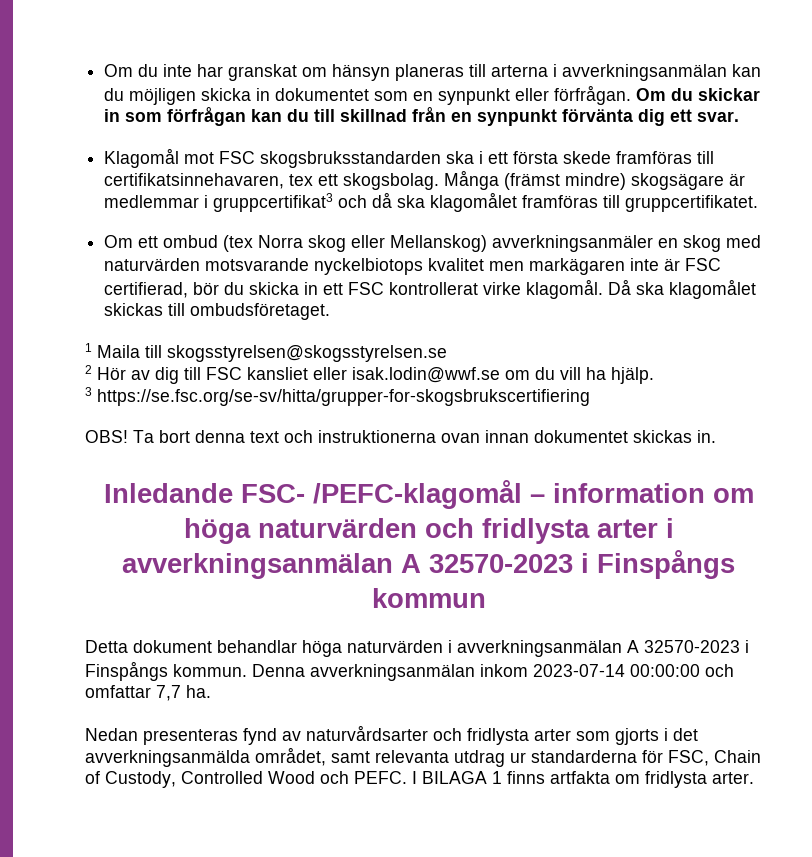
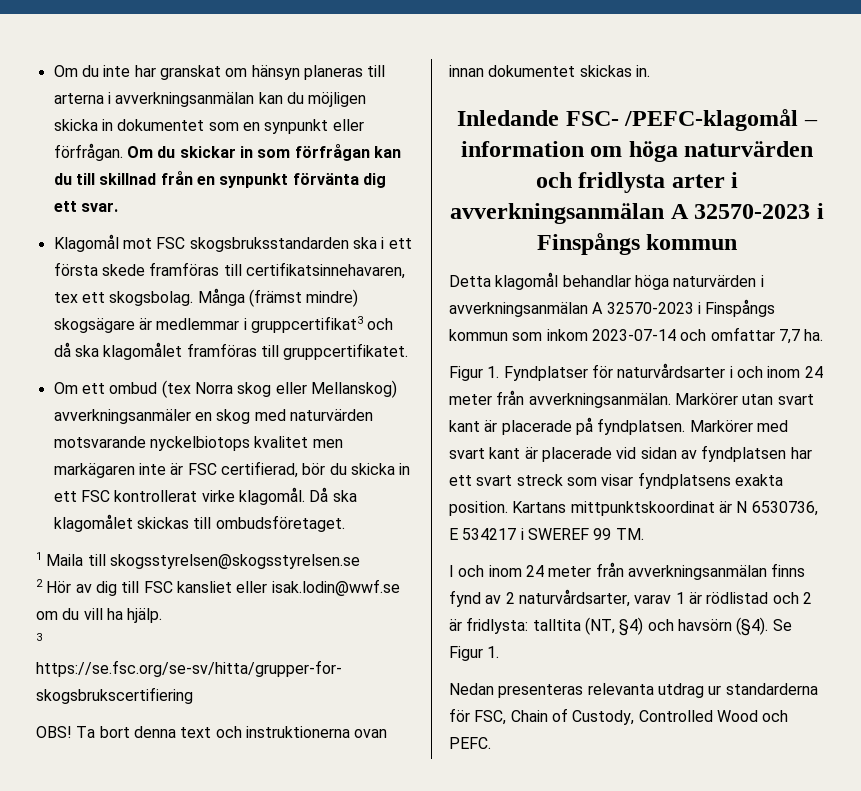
[133,640,212,653] dokument -> [495,272,559,290] klagomål
[173,664,475,681] kommun. Denna avverkningsanmälan -> [449,329,543,341] kommun som
[630,664,700,677] 00:00:00 -> (676, 335) none
[85,725,698,745] [85,747,370,767] Nedan presenteras fynd av naturvårdsarter och fridlysta arter som gjorts i det avverkningsanmälda området, samt -> [449,363,823,381] [449,390,814,408] [449,417,788,435] [449,445,812,462] [449,472,783,489] [449,501,818,516] [449,528,644,540] [449,562,806,580] [449,589,812,607] [449,617,792,636] [449,646,500,661] [449,683,584,698] Figur 1. Fyndplatser för naturvårdsarter i och inom 24 meter från avverkningsanmälan. Markörer utan svart kant är placerade på fyndplatsen. Markörer med svart kant är placerade vid sidan av fyndplatsen har ett svart streck som visar fyndplatsens exakta position. Kartans mittpunktskoordinat är N 6530736, E 534217 i SWEREF 99 TM. // I och inom 24 meter från avverkningsanmälan finns fynd av 2 naturvårdsarter, varav 1 är rödlistad och 2 är fridlysta: talltita (NT, §4) och havsörn (§4). Se Figur 1. // Nedan presenteras
[412,771,754,788] I BILAGA 1 finns artfakta om fridlysta arter. -> (491, 743) none

